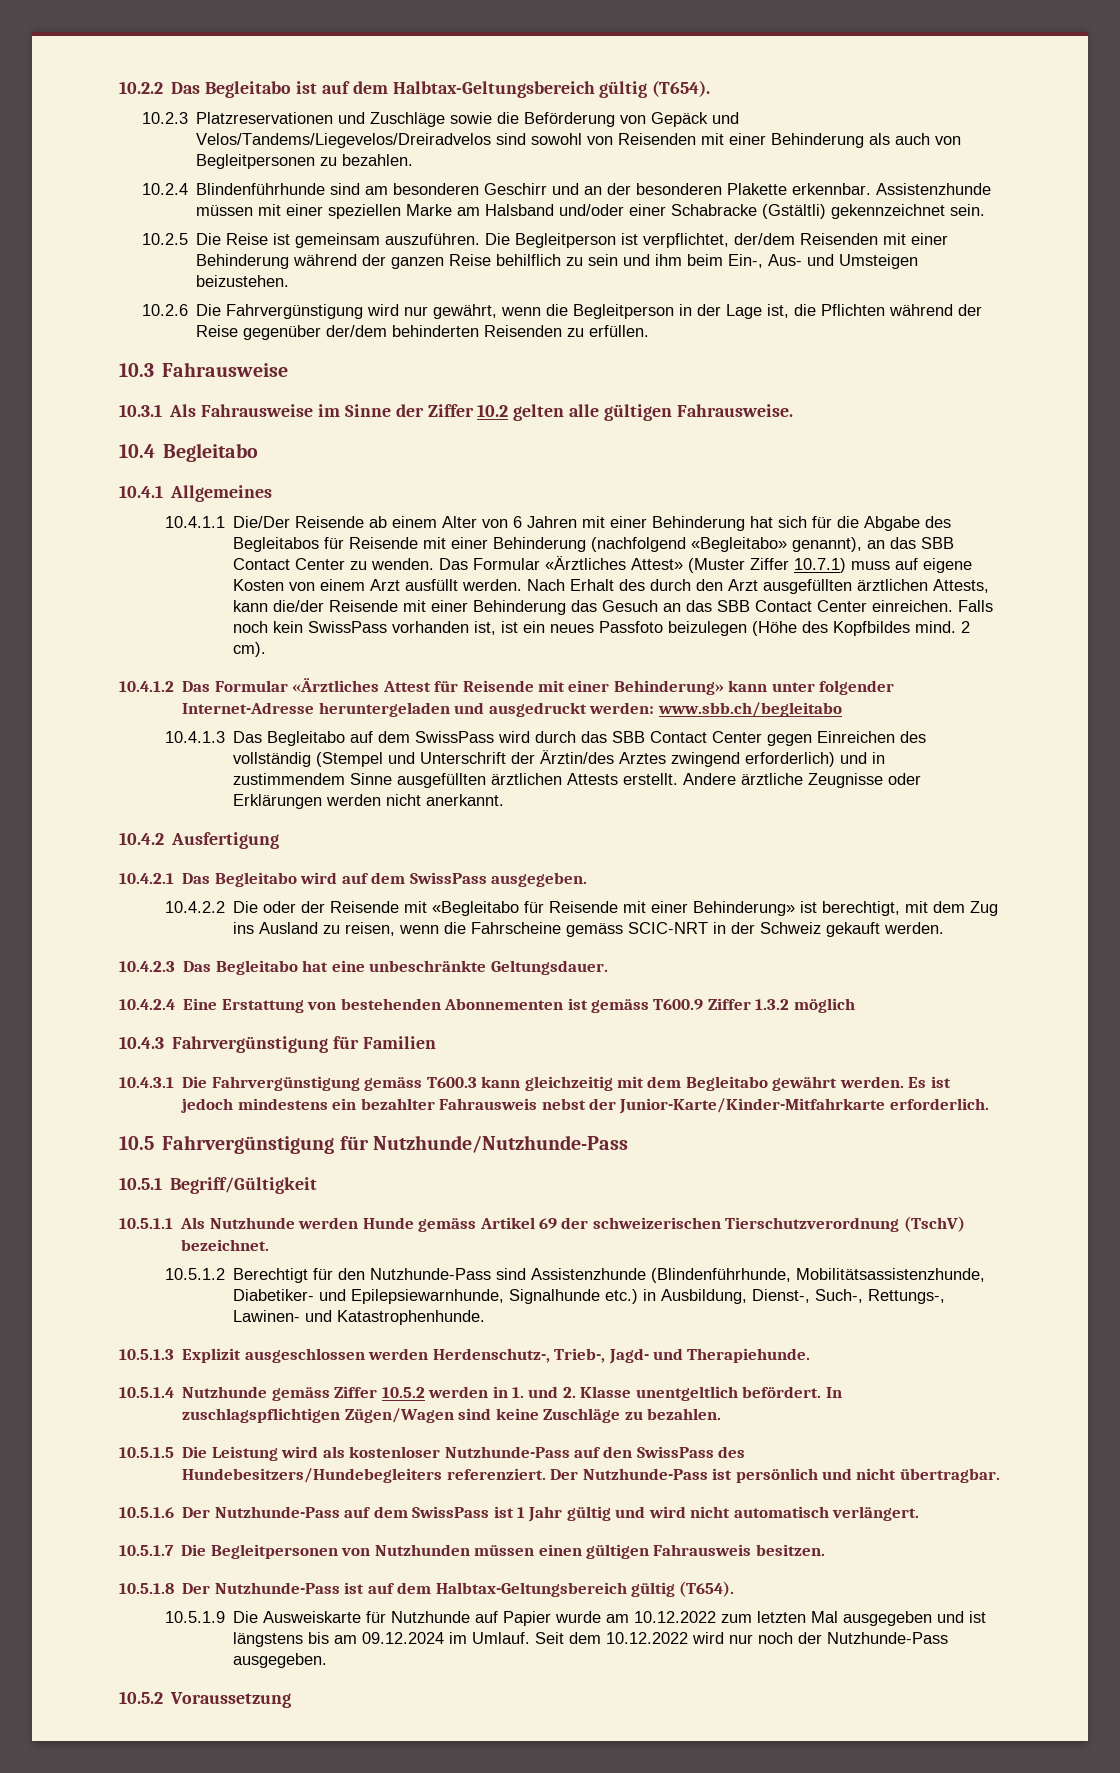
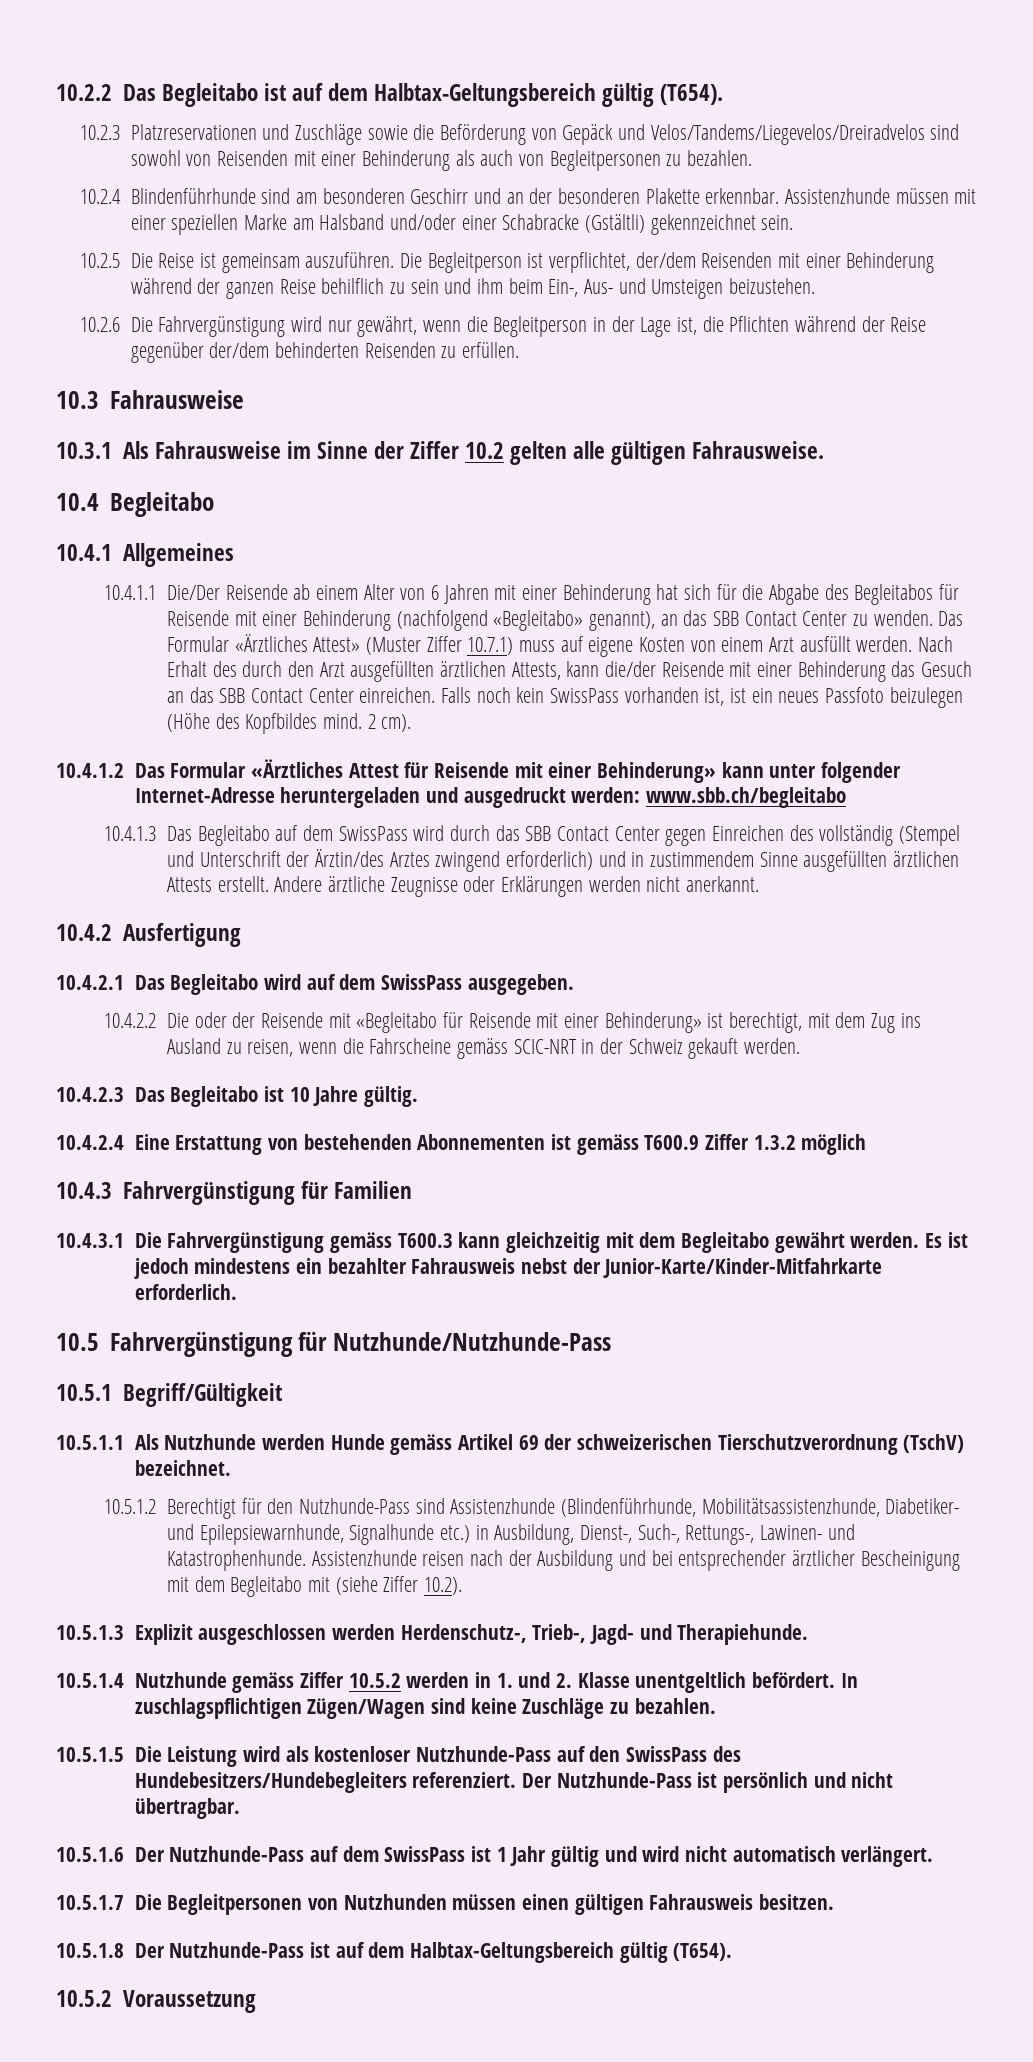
[302,960,608,975] hat eine unbeschränkte Geltungsdauer. -> [263,1086,418,1107] ist 10 Jahre gültig.
(485, 1317) none -> [311,1550,960,1571] [166,1576,462,1597] Assistenzhunde reisen nach der Ausbildung und bei entsprechender ärztlicher Bescheinigung mit dem Begleitabo mit (siehe Ziffer 10.2).
[164,1611,986,1626] [232,1632,948,1647] [232,1653,327,1668] // 10.5.1.9 Die Ausweiskarte für Nutzhunde auf Papier wurde am 10.12.2022 zum letzten Mal ausgegeben und ist längstens bis am 09.12.2024 im Umlauf. Seit dem 10.12.2022 wird nur noch der Nutzhunde-Pass ausgegeben. -> (733, 1952) none

